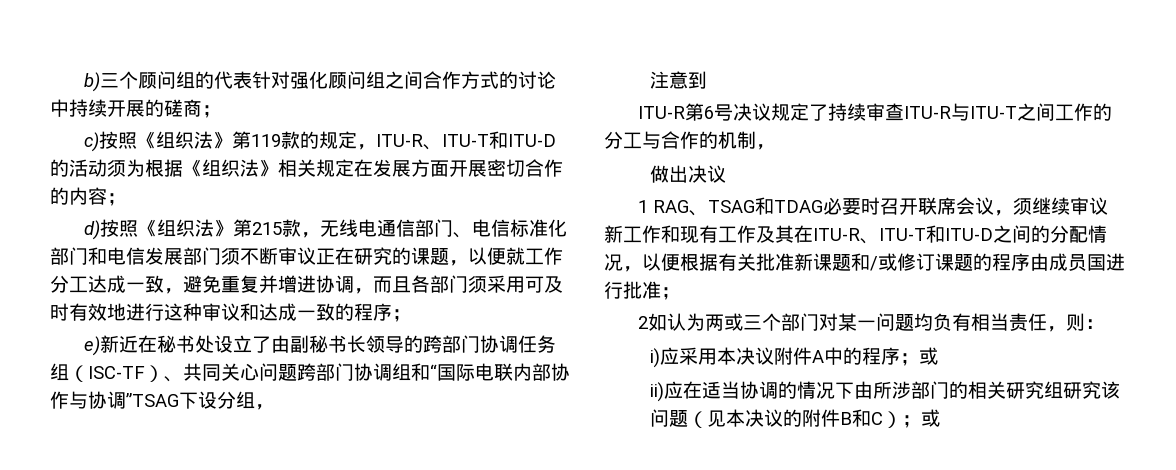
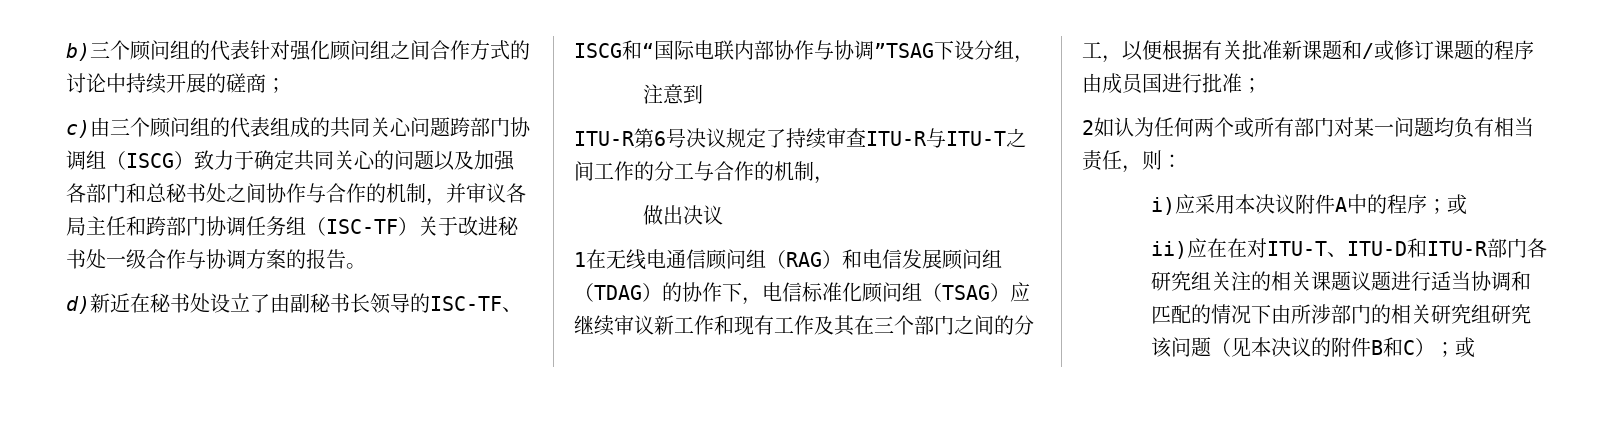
[99,131,557,150] [50,159,563,177] [50,187,126,206] [84,219,568,240] [50,247,563,266] [50,275,563,294] [50,303,411,322] [84,336,101,356] 按照《组织法》第119款的规定，ITU-R、ITU-T和ITU-D的活动须为根据《组织法》相关规定在发展方面开展密切合作的内容； // d)按照《组织法》第215款，无线电通信部门、电信标准化部门和电信发展部门须不断审议正在研究的课题，以便就工作分工达成一致，避免重复并增进协调，而且各部门须采用可及时有效地进行这种审议和达成一致的程序； // e) -> [90,117,531,138] [66,150,515,171] [66,183,526,206] [66,216,519,236] [66,249,366,269] [66,296,90,314] 由三个顾问组的代表组成的共同关心问题跨部门协调组（ISCG）致力于确定共同关心的问题以及加强各部门和总秘书处之间协作与合作的机制，并审议各局主任和跨部门协调任务组（ISC-TF）关于改进秘书处一级合作与协调方案的报告。 // d)
[423,335,557,353] [50,363,411,382] 跨部门协调任务组（ISC-TF）、共同关心问题跨部门协调组 -> [430,296,522,312] [574,43,622,58] ISC-TF、ISCG
[653,197,1033,216] RAG、TSAG和TDAG必要时召开联席会议，须 -> [586,249,1002,270] [574,282,1030,305] 在无线电通信顾问组（RAG）和电信发展顾问组（TDAG）的协作下，电信标准化顾问组（TSAG）应
[813,225,993,244] ITU-R、ITU-T和ITU-D -> [874,315,954,335] 三个部门
[1069,225,1107,243] [604,254,623,271] 配情况 -> [1082,42,1102,58] 工
[705,313,782,331] 两或三个 -> [1154,117,1294,138] 任何两个或所有
(702, 390) none -> [1226,238,1547,258] [1150,271,1431,291] 在对ITU-T、ITU-D和ITU-R部门各研究组关注的相关课题议题进行
(778, 390) none -> [1510,271,1531,291] [1150,304,1191,324] 和匹配

